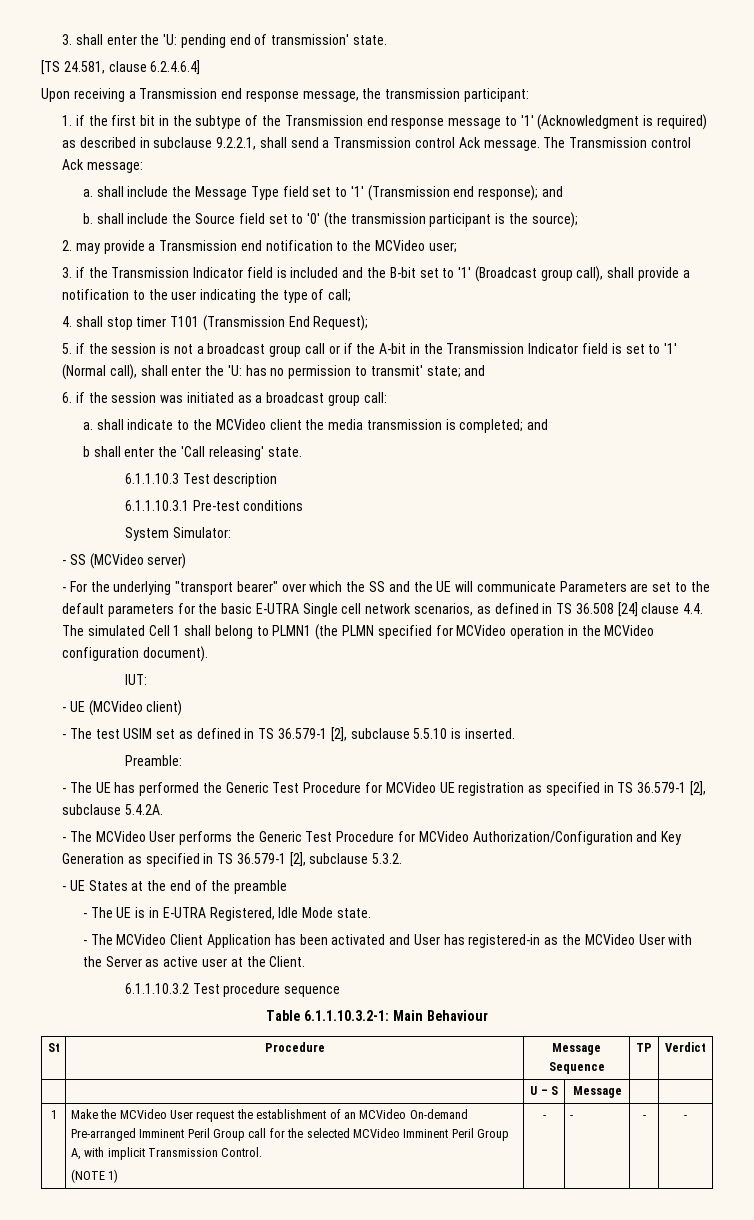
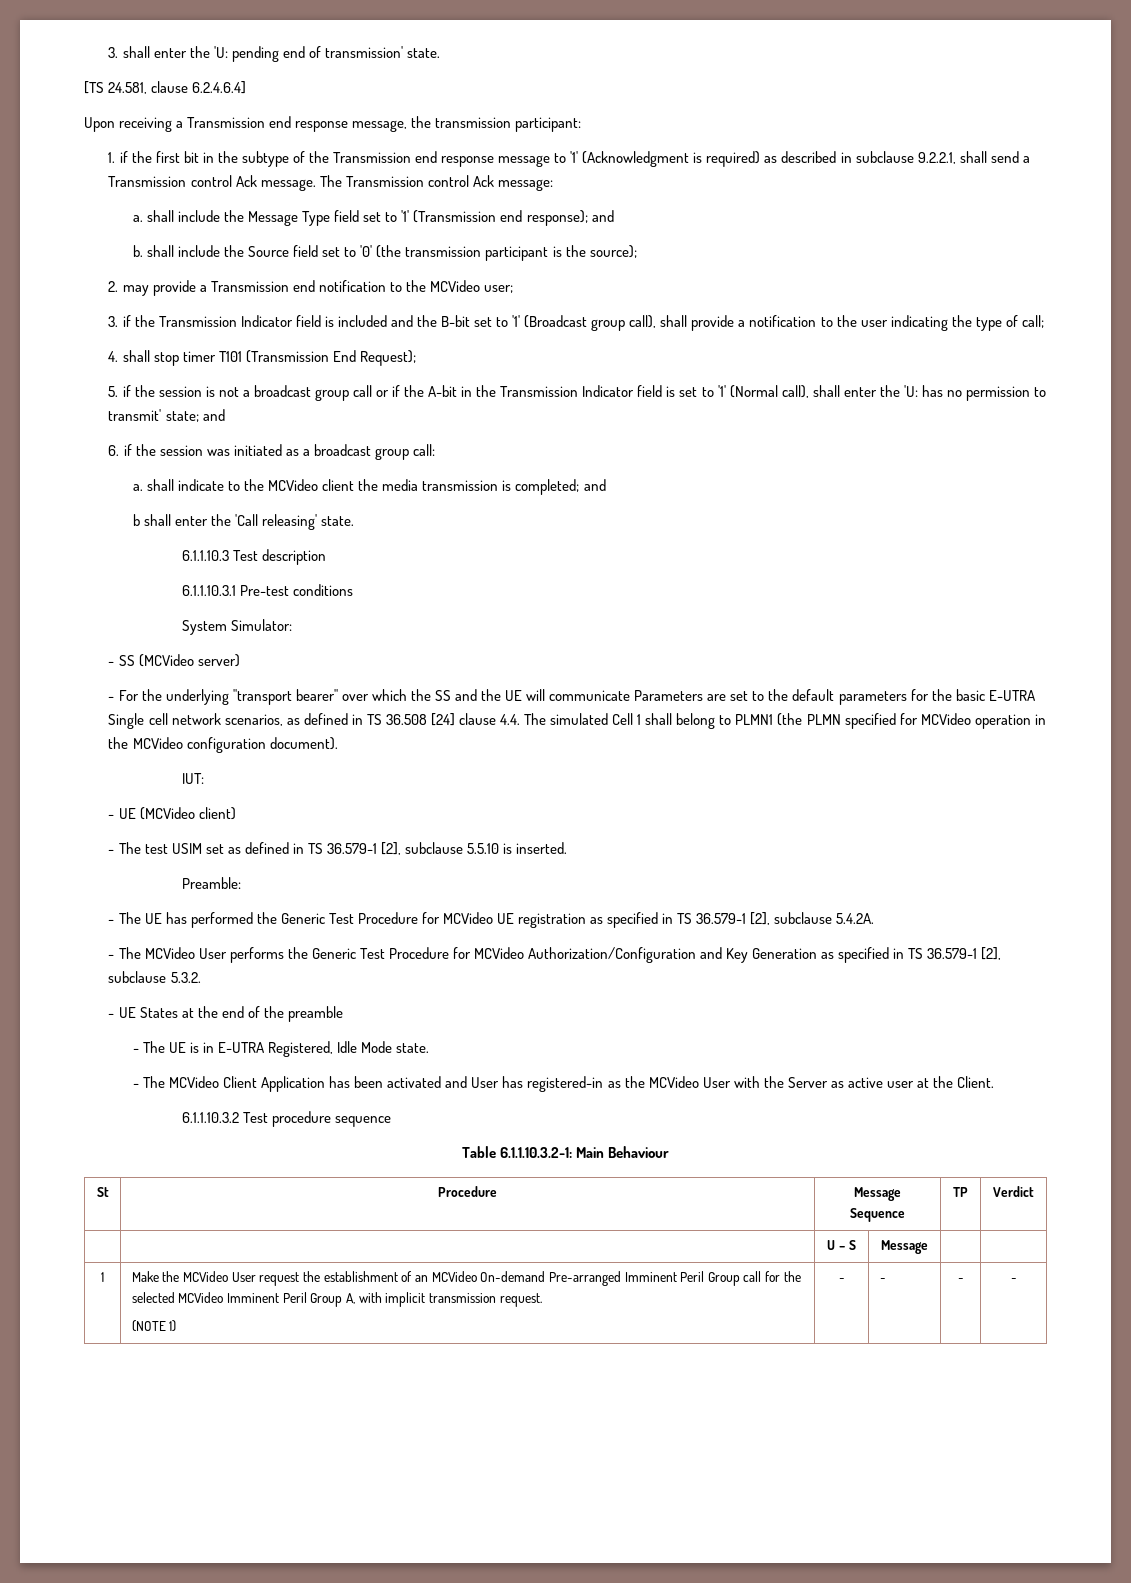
[148,1147,263,1157] Transmission Control. -> [428,1293,542,1307] transmission request.

